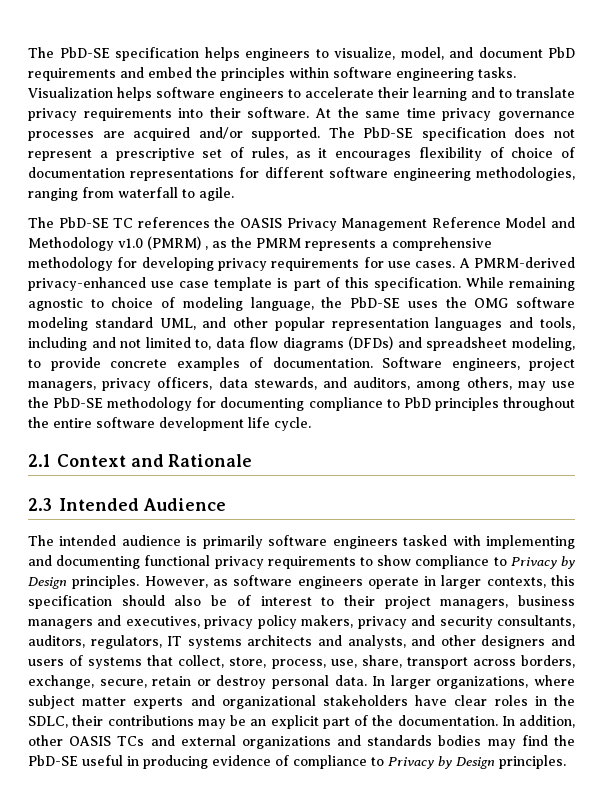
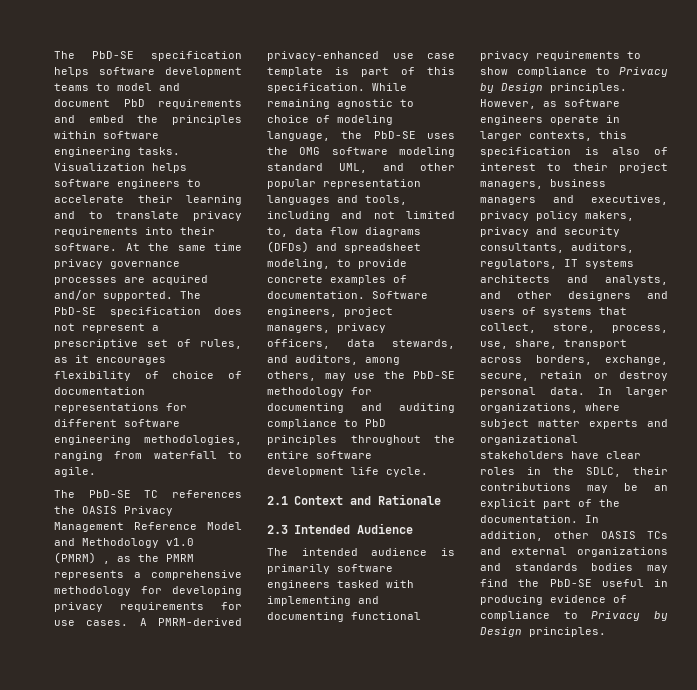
[245,47,444,61] engineers to visualize, model, -> [99,67,242,77] [54,83,152,91] software development teams to model
(305, 404) none -> [361,403,455,413] and auditing
[121,595,228,606] should also be -> [584,147,641,155] is also

